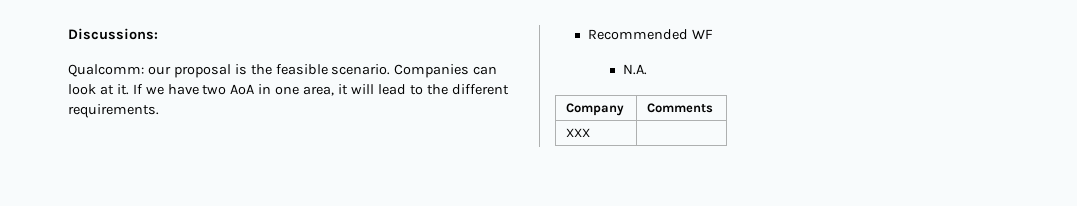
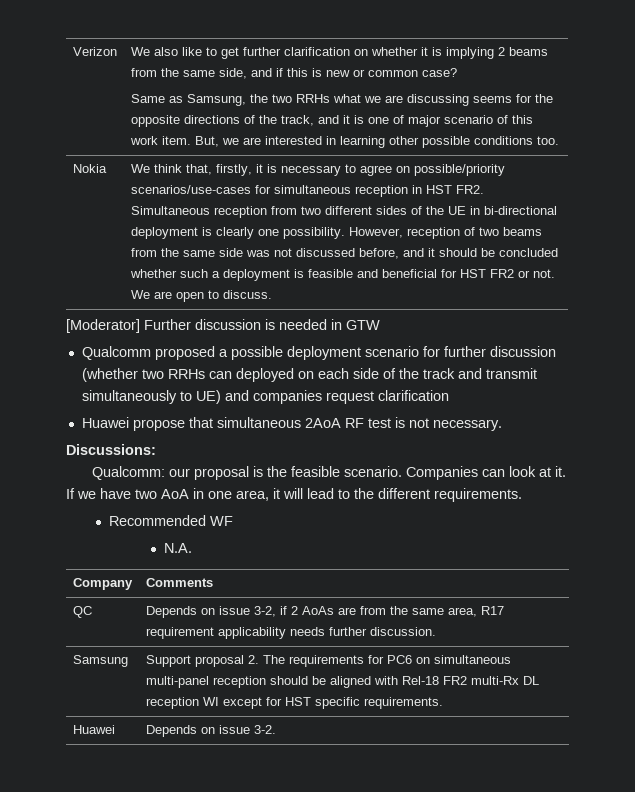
(68, 34) none -> [72,47,117,56] [130,47,548,59] [130,68,457,79] [130,94,553,106] [130,115,533,127] [129,136,559,148] [72,164,107,173] [130,164,505,176] [130,185,484,197] [130,206,557,218] [130,227,542,239] [130,248,558,259] [129,269,555,281] [130,290,272,302] [66,319,380,333] [81,346,556,360] [81,368,537,382] [81,390,449,404] [81,417,502,431] Verizon | We also like to get further clarification on whether it is implying 2 beams from the same side, and if this is new or common case? // Same as Samsung, the two RRHs what we are discussing seems for the opposite directions of the track, and it is one of major scenario of this work item. But, we are interested in learning other possible conditions too. // Nokia | We think that, firstly, it is necessary to agree on possible/priority scenarios/use-cases for simultaneous reception in HST FR2. Simultaneous reception from two different sides of the UE in bi-directional deployment is clearly one possibility. However, reception of two beams from the same side was not discussed before, and it should be concluded whether such a deployment is feasible and beneficial for HST FR2 or not. We are open to discuss. // [Moderator] Further discussion is needed in GTW // Qualcomm proposed a possible deployment scenario for further discussion (whether two RRHs can deployed on each side of the track and transmit simultaneously to UE) and companies request clarification // Huawei propose that simultaneous 2AoA RF test is not necessary. //
[566,128,591,137] XXX | -> [72,606,92,618] [145,606,504,618] [145,627,436,639] [72,655,128,667] [145,655,511,667] [145,676,539,688] [145,697,443,709] [72,725,115,734] [145,725,276,737] QC | Depends on issue 3-2, if 2 AoAs are from the same area, R17 requirement applicability needs further discussion. // Samsung | Support proposal 2. The requirements for PC6 on simultaneous multi-panel reception should be aligned with Rel-18 FR2 multi-Rx DL reception WI except for HST specific requirements. // Huawei | Depends on issue 3-2.

